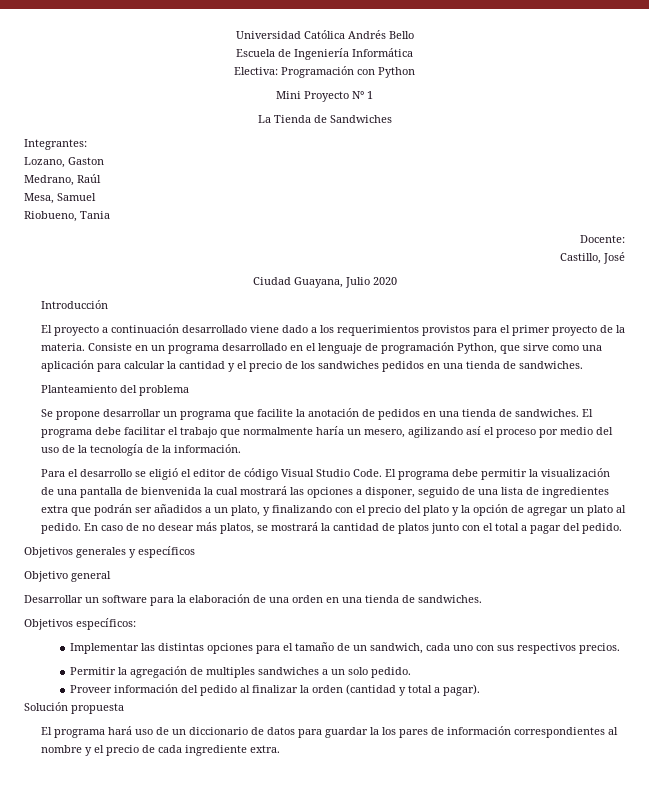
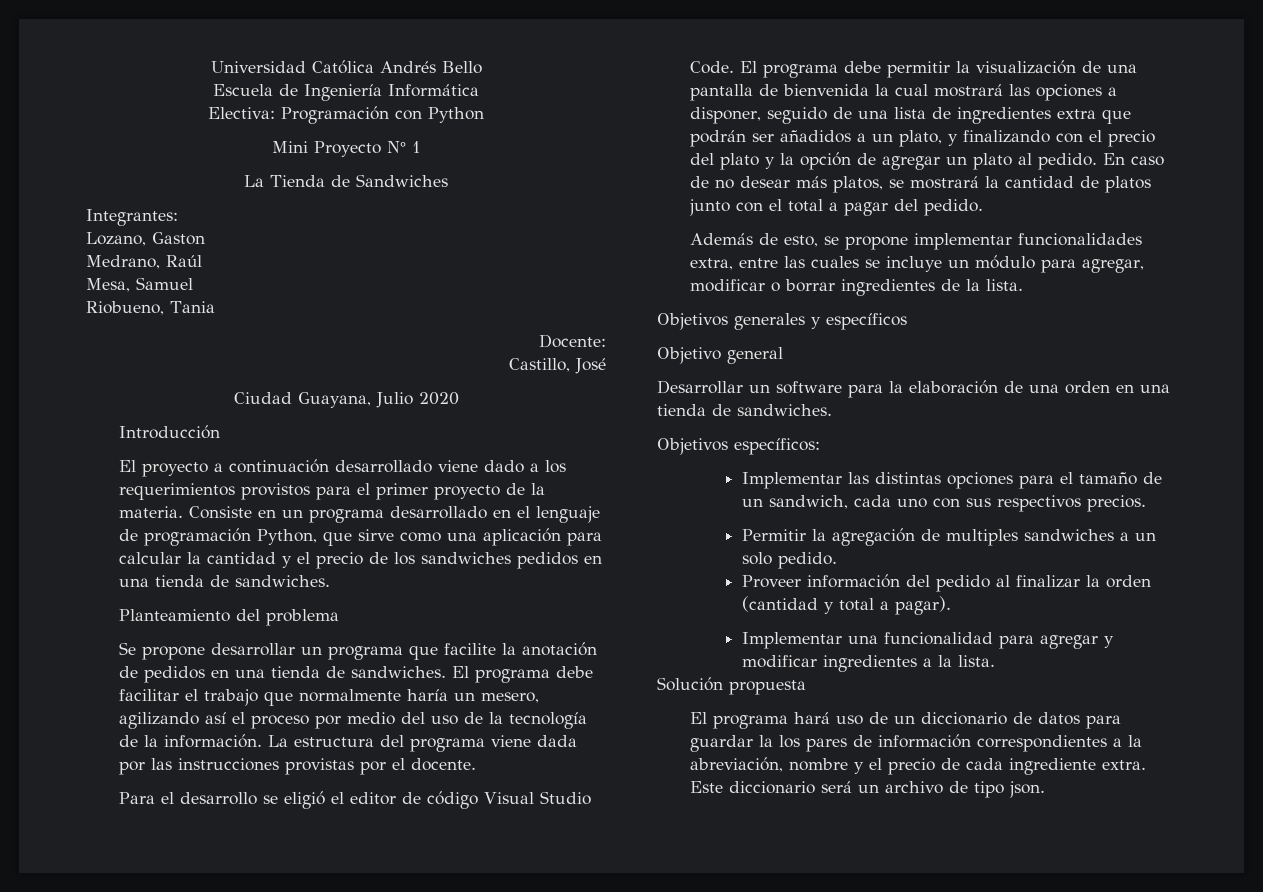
(241, 448) none -> [267,735,577,752] [118,758,476,775] La estructura del programa viene dada por las instrucciones provistas por el docente.
(622, 528) none -> [689,233,1142,250] [689,255,1144,273] [689,279,1023,296] // Además de esto, se propone implementar funcionalidades extra, entre las cuales se incluye un módulo para agregar, modificar o borrar ingredientes de la lista.
(480, 690) none -> [741,632,1114,649] [741,655,995,672] // Implementar una funcionalidad para agregar y modificar ingredientes a la lista.
[607,727,618,735] al -> [1112,735,1142,747] [689,757,783,772] a la abreviación,
(280, 749) none -> [689,781,1045,798] Este diccionario será un archivo de tipo json.

